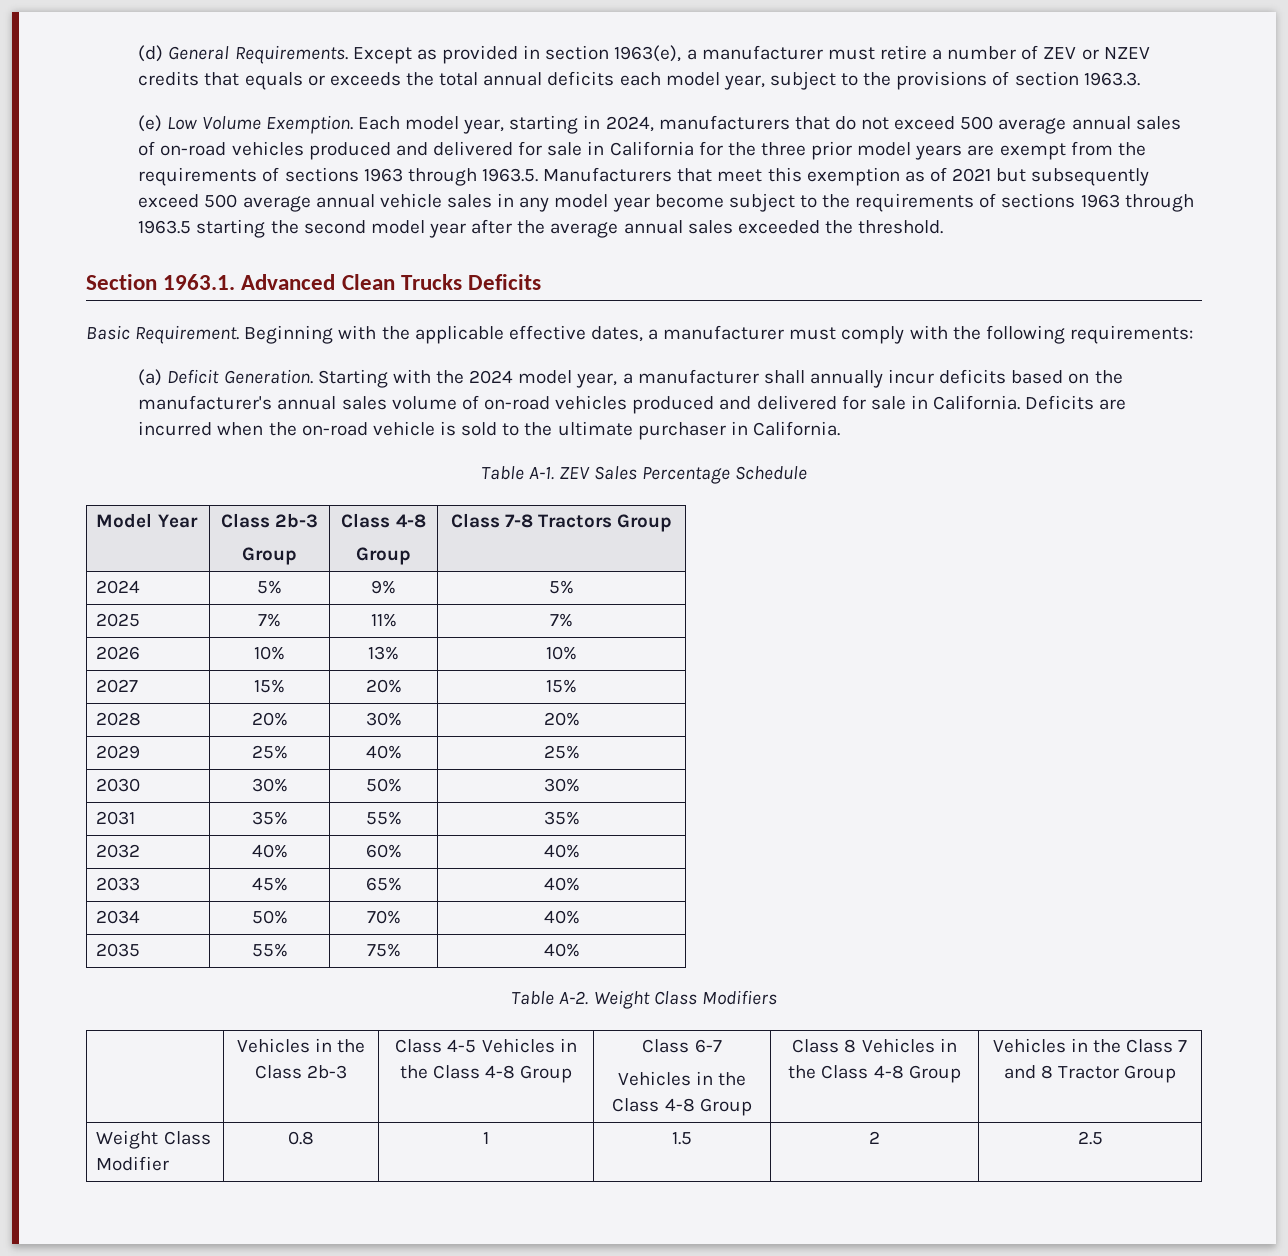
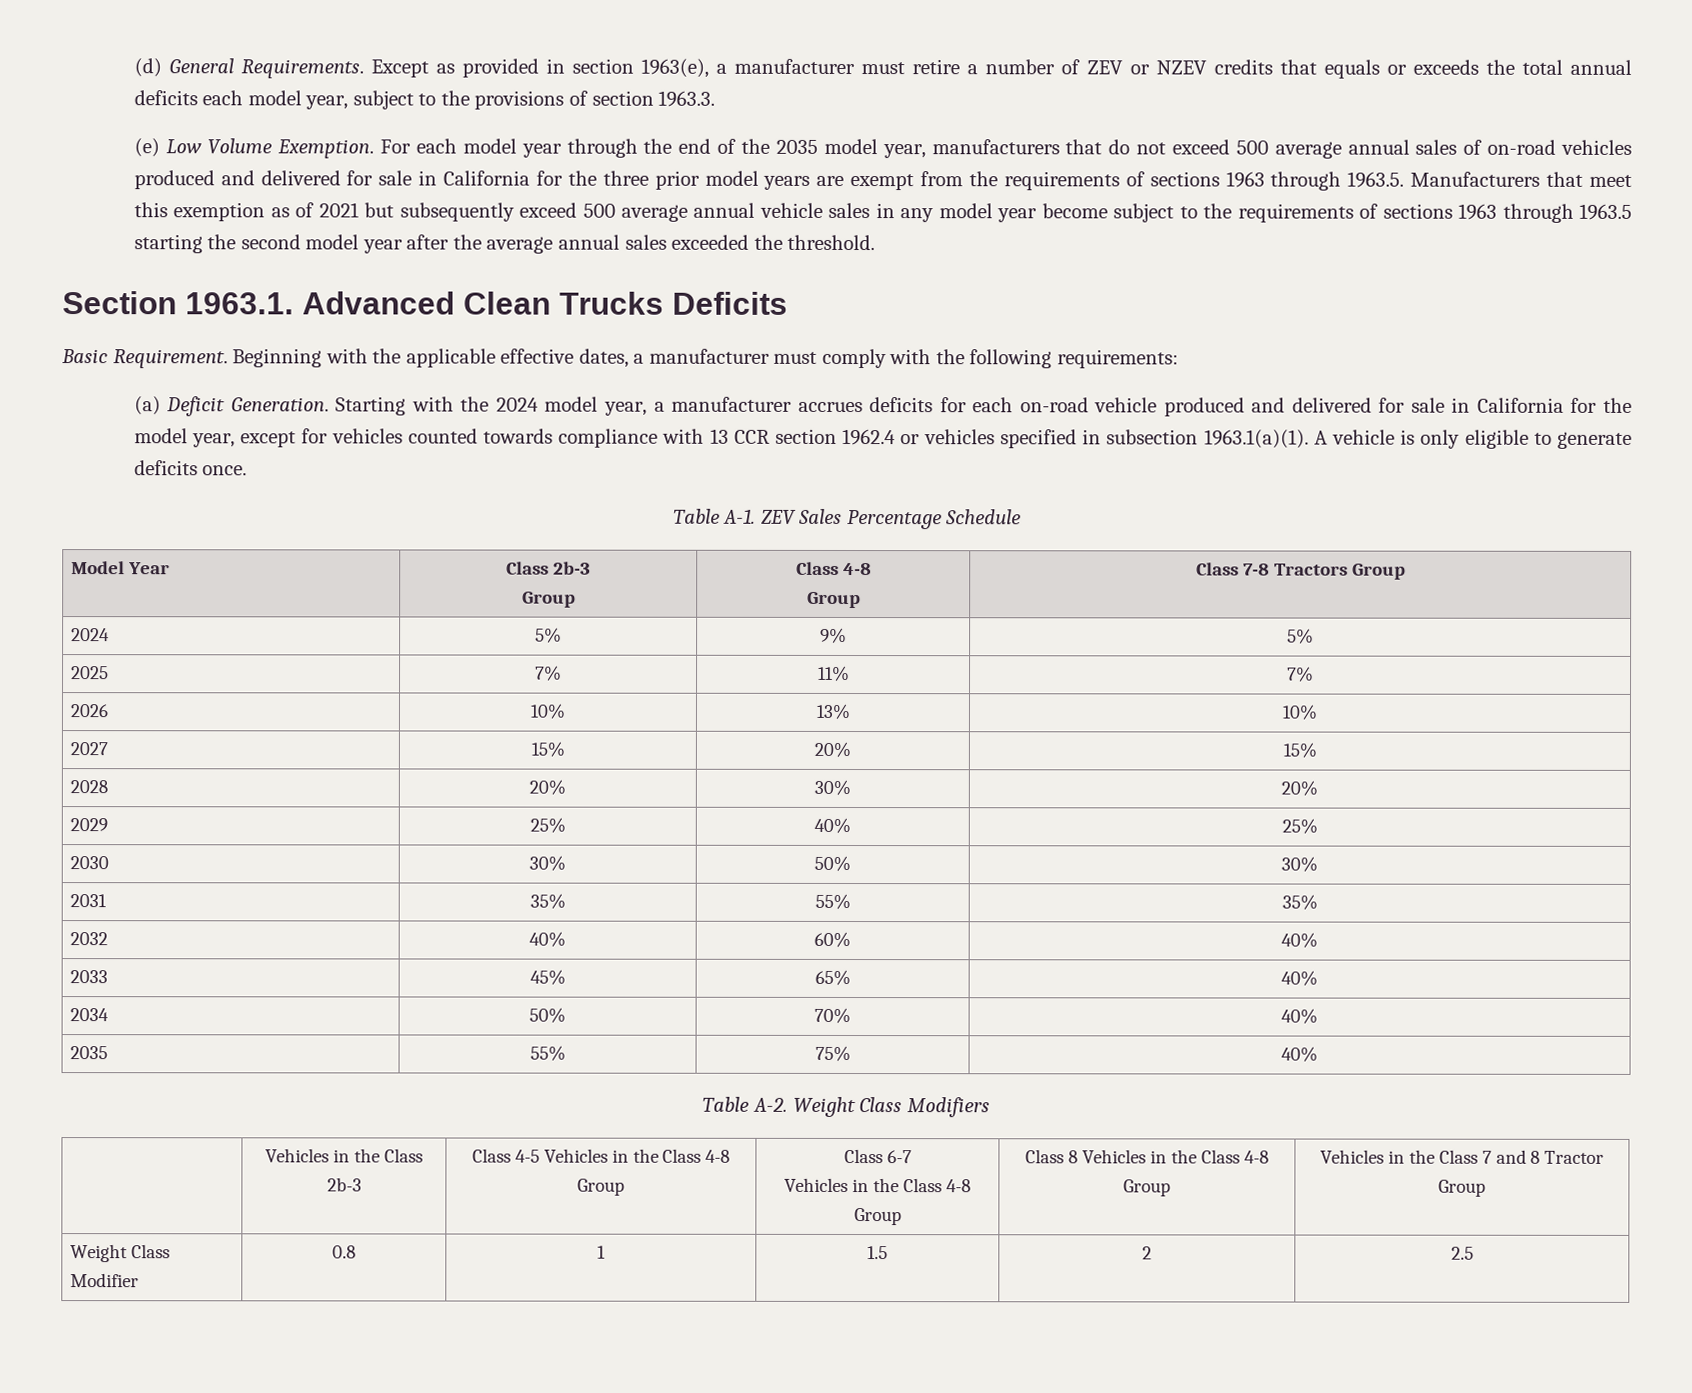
[357,115,654,134] Each model year, starting in 2024, -> [380,138,926,159] For each model year through the end of the 2035 model year,
[763,369,1123,388] [138,395,1127,414] [138,421,840,440] shall annually incur deficits based on the manufacturer's annual sales volume of on-road vehicles produced and delivered for sale in California. Deficits are incurred when the on-road vehicle is sold to the ultimate purchaser in California. -> [797,397,1633,417] [133,428,1632,449] [133,460,248,476] accrues deficits for each on-road vehicle produced and delivered for sale in California for the model year, except for vehicles counted towards compliance with 13 CCR section 1962.4 or vehicles specified in subsection 1963.1(a)(1). A vehicle is only eligible to generate deficits once.

